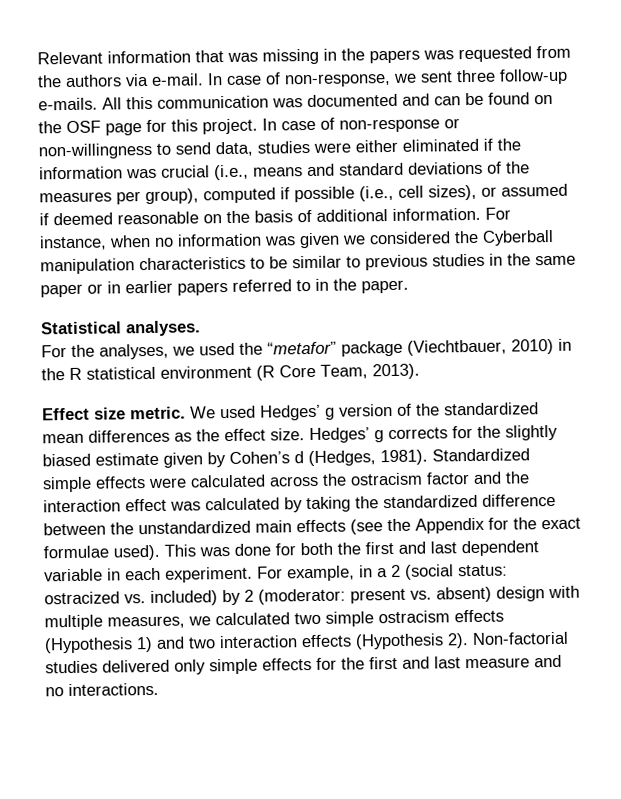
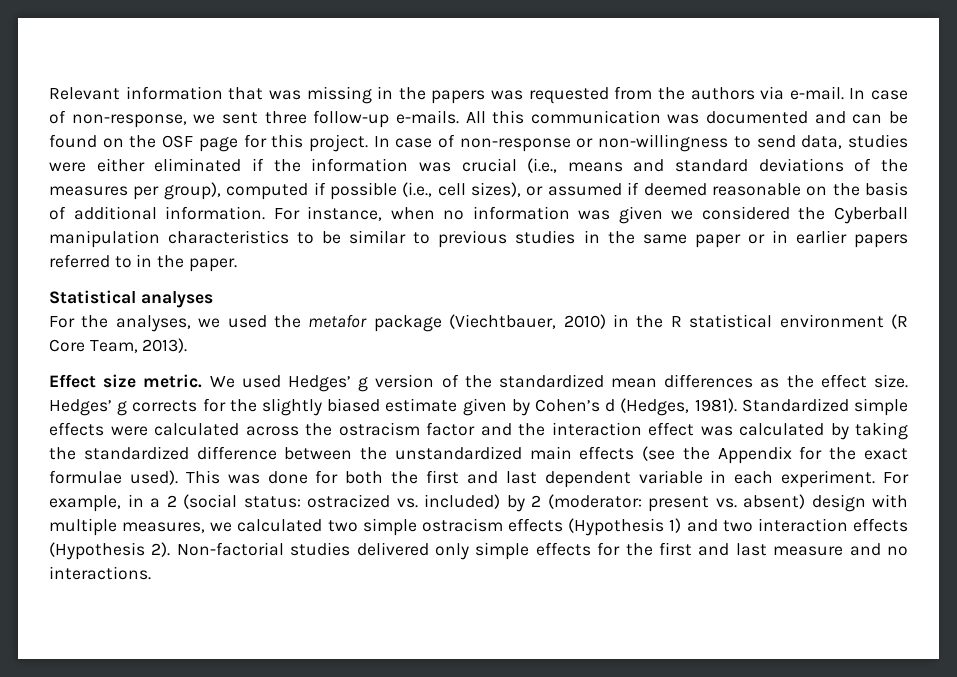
[126,320,201,337] analyses. -> [140,291,213,308] analyses
[267,341,337,355] “metafor” -> [308,314,368,328] metafor

